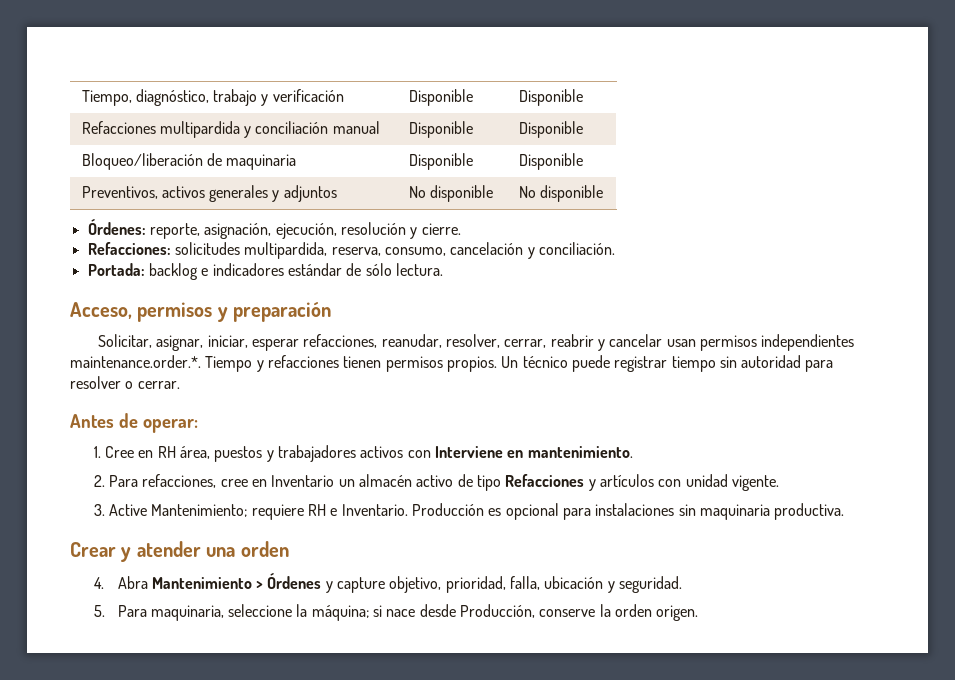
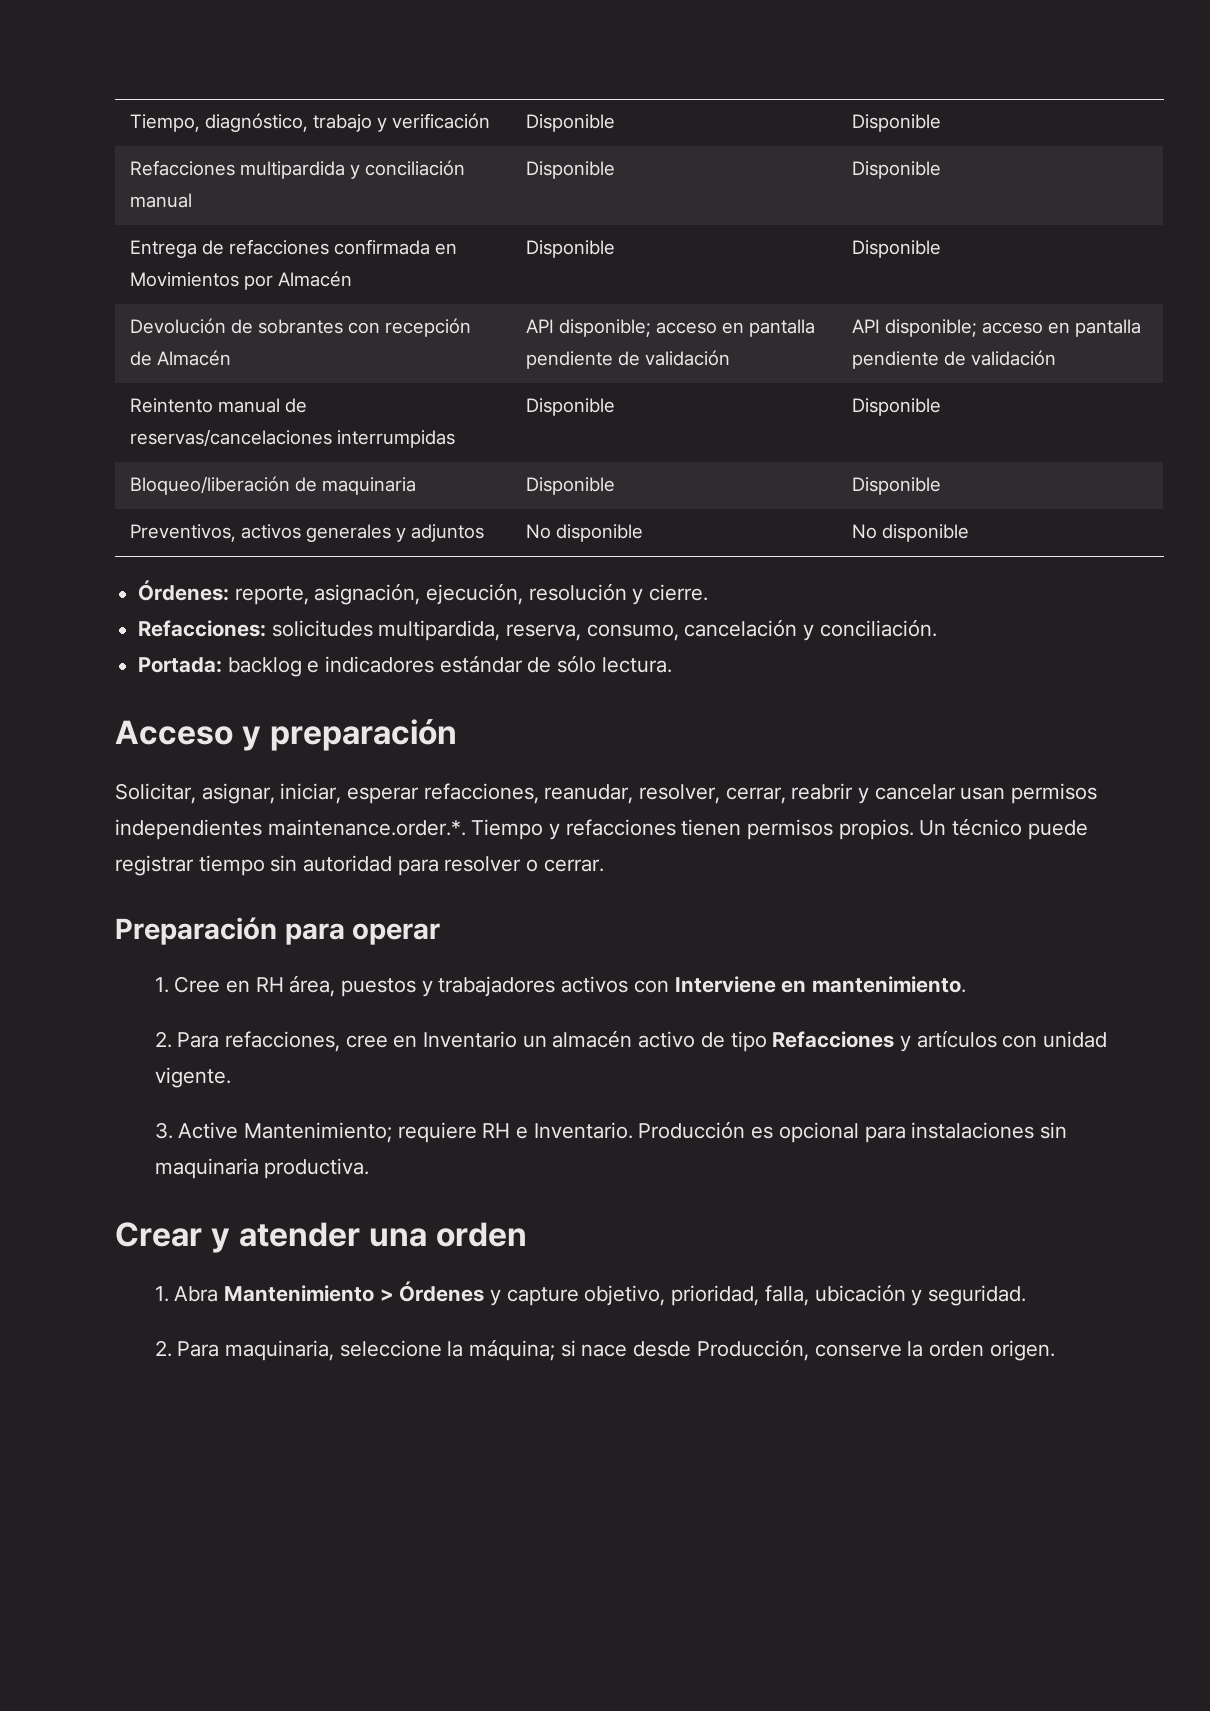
(583, 129) none -> [129,239,458,258] [129,271,352,290] [525,240,615,258] [851,240,941,258] [129,318,472,337] [129,350,231,366] [525,319,816,337] [525,350,730,369] [851,319,1142,337] [851,350,1056,369] [129,398,307,413] [129,429,455,448] [525,398,615,416] [851,398,941,416] // Entrega de refacciones confirmada en Movimientos por Almacén | Disponible | Disponible // Devolución de sobrantes con recepción de Almacén | API disponible; acceso en pantalla pendiente de validación | API disponible; acceso en pantalla pendiente de validación // Reintento manual de reservas/cancelaciones interrumpidas | Disponible | Disponible
[70,302,213,322] Acceso, permisos -> [115,720,233,745] Acceso
[70,413,198,433] Antes de operar: -> [115,917,441,945] Preparación para operar
[93,577,104,589] 4. -> [154,1286,169,1302] 1.
[93,605,105,617] 5. -> [154,1340,172,1357] 2.

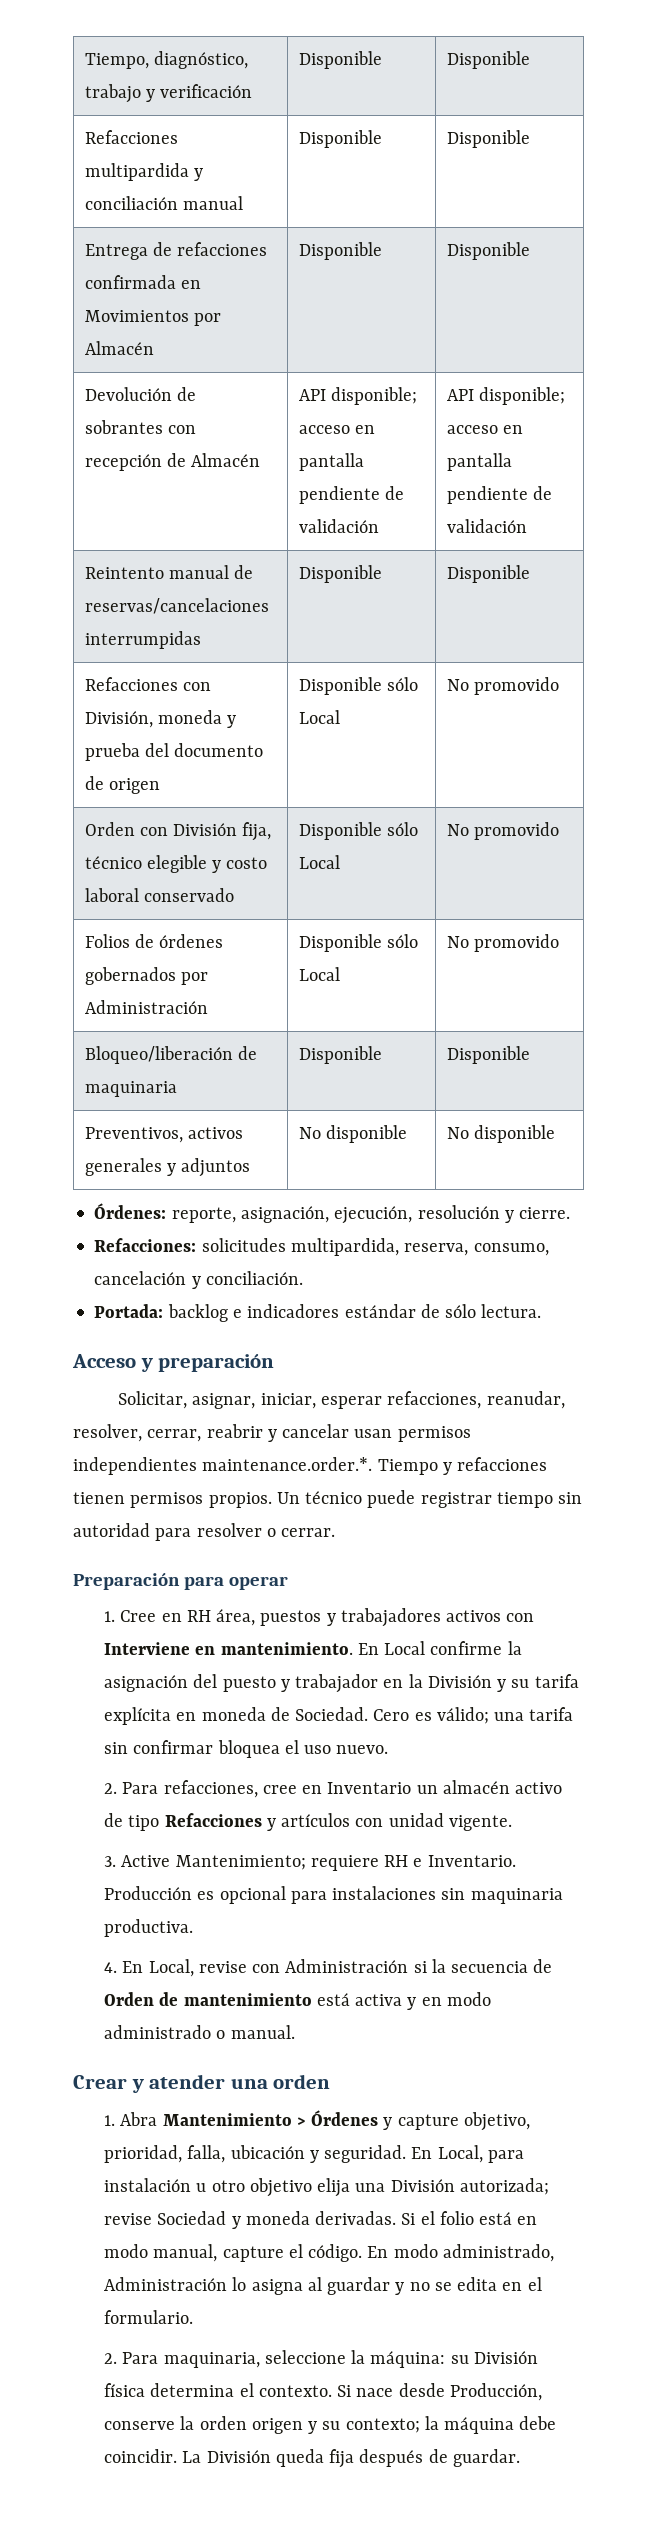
(941, 407) none -> [84,677,211,691] [84,710,237,728] [84,743,264,761] [84,776,160,794] [298,677,418,695] [298,710,340,724] [446,677,559,695] [84,822,272,841] [84,855,268,873] [84,888,234,902] [298,822,418,840] [298,855,340,869] [446,822,559,840] [84,934,224,948] [84,967,208,985] [84,1000,208,1014] [298,934,418,952] [298,967,340,981] [446,934,559,952] // Refacciones con División, moneda y prueba del documento de origen | Disponible sólo Local | No promovido // Orden con División fija, técnico elegible y costo laboral conservado | Disponible sólo Local | No promovido // Folios de órdenes gobernados por Administración | Disponible sólo Local | No promovido
(966, 984) none -> [357,1641,522,1655] [104,1674,579,1693] [104,1707,574,1725] [104,1740,389,1758] En Local confirme la asignación del puesto y trabajador en la División y su tarifa explícita en moneda de Sociedad. Cero es válido; una tarifa sin confirmar bloquea el uso nuevo.
(370, 1168) none -> [104,1959,553,1977] [104,1992,491,2010] [104,2025,295,2039] // 4. En Local, revise con Administración si la secuencia de Orden de mantenimiento está activa y en modo administrado o manual.
(1026, 1295) none -> [411,2145,524,2163] [104,2178,549,2197] [104,2211,538,2229] [104,2244,554,2262] [104,2277,542,2295] [104,2310,194,2324] En Local, para instalación u otro objetivo elija una División autorizada; revise Sociedad y moneda derivadas. Si el folio está en modo manual, capture el código. En modo administrado, Administración lo asigna al guardar y no se edita en el formulario.
[469,1339,576,1361] máquina; si -> [370,2351,538,2368] [104,2383,352,2397] máquina: su División física determina el contexto. Si
[989,1340,1055,1361] origen. -> [251,2416,557,2434] [104,2449,520,2468] origen y su contexto; la máquina debe coincidir. La División queda fija después de guardar.

